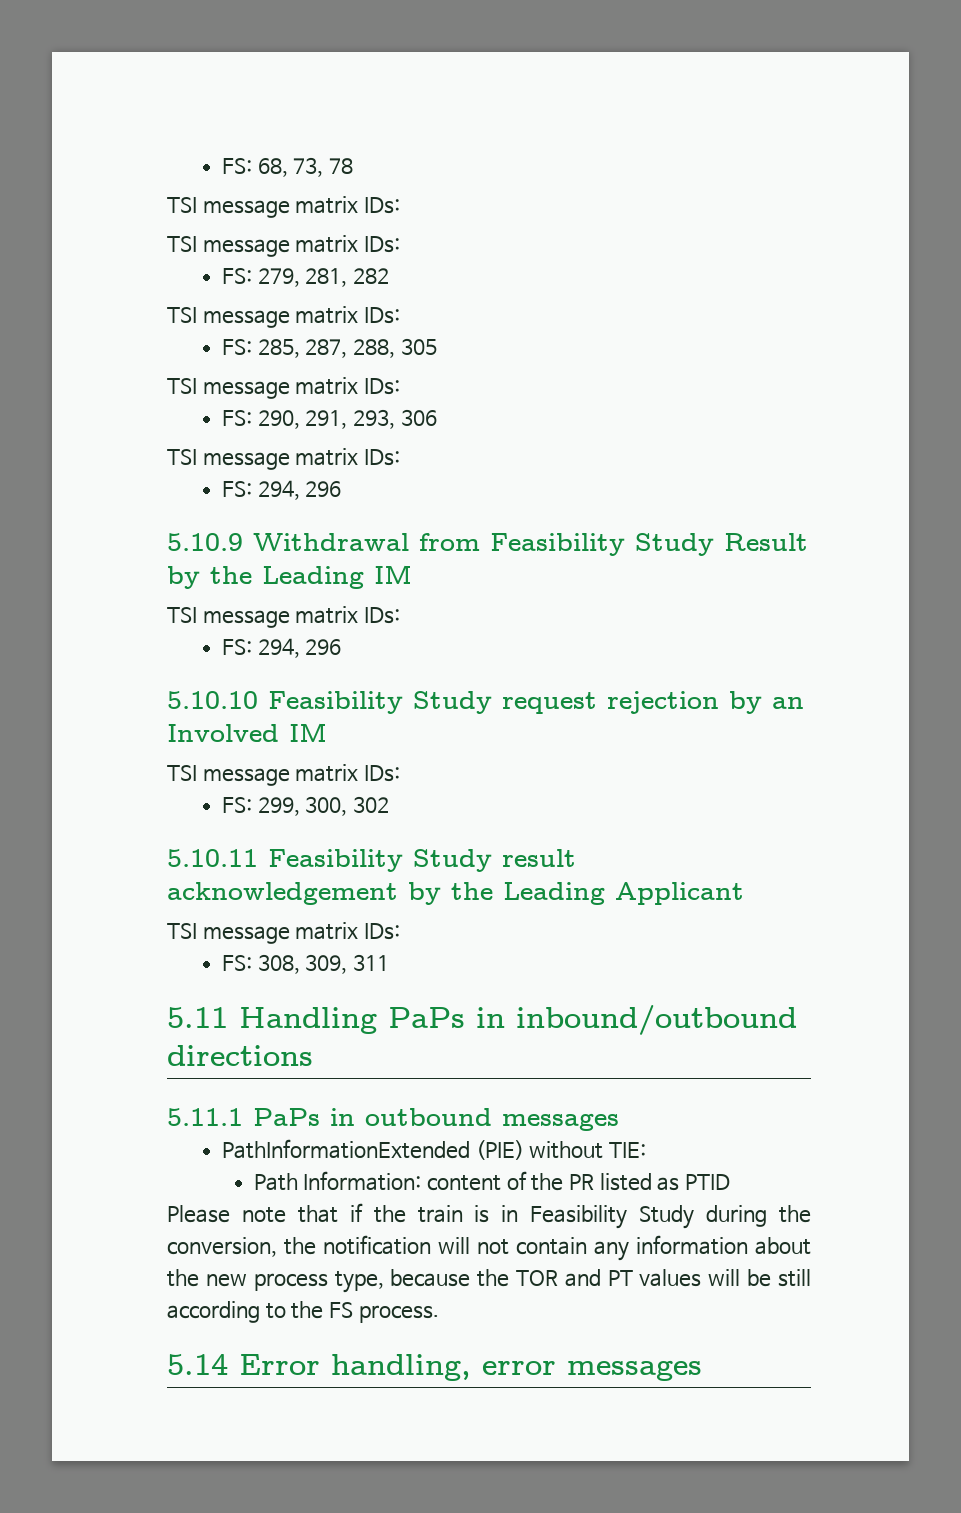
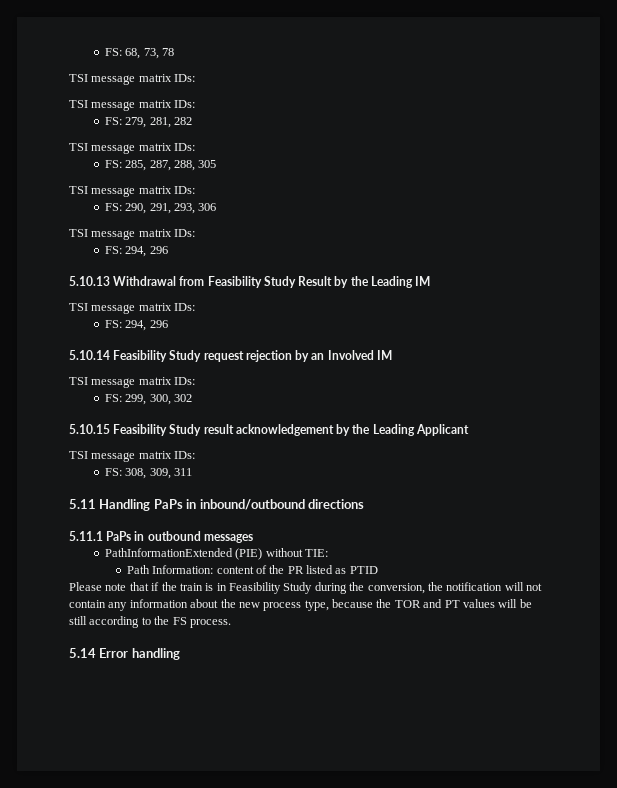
[167,533,243,551] 5.10.9 -> [69,276,110,286] 5.10.13
[167,691,258,709] 5.10.10 -> [69,350,110,360] 5.10.14
[167,849,258,867] 5.10.11 -> [69,424,110,434] 5.10.15
[331,1354,702,1381] handling, error messages -> [131,648,180,660] handling

